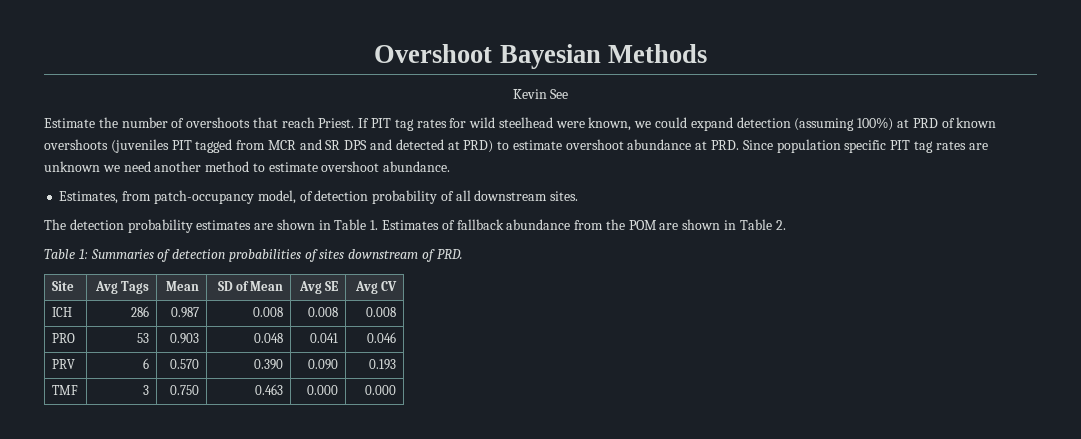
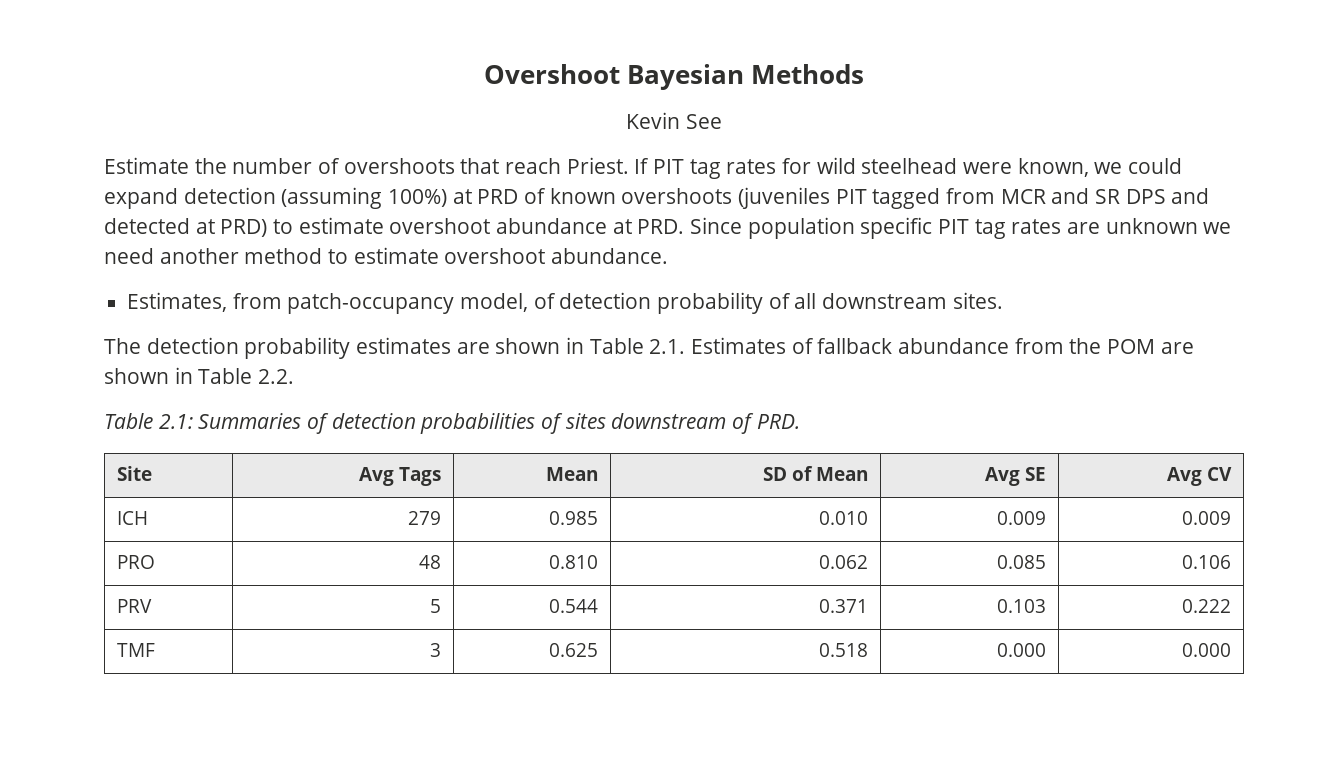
[370,220,379,230] 1. -> [649,339,686,354] 2.1.
[775,220,786,230] [44,249,88,259] 2. // Table 1: -> [257,369,294,384] [104,413,193,429] 2.2. // Table 2.1:
[131,306,150,317] [171,307,200,318] [253,307,284,317] [308,307,339,317] [366,307,397,317] [51,333,75,343] [137,333,150,343] [170,333,200,344] [254,333,284,343] [310,333,339,343] [367,332,397,343] [51,359,75,369] [143,358,150,369] [170,359,200,369] [254,359,284,370] [308,359,339,370] [369,359,397,370] 286 | 0.987 | 0.008 | 0.008 | 0.008 // PRO | 53 | 0.903 | 0.048 | 0.041 | 0.046 // PRV | 6 | 0.570 | 0.390 | 0.090 | 0.193 -> [408,511,442,525] [549,511,599,525] [819,511,869,525] [997,511,1047,525] [1182,511,1232,525] [116,555,155,569] [419,555,442,569] [549,555,599,569] [819,555,869,569] [997,555,1047,569] [1182,555,1232,569] [116,599,152,613] [430,599,442,613] [549,599,599,613] [819,599,869,613] [997,599,1047,613] [1182,599,1232,613] 279 | 0.985 | 0.010 | 0.009 | 0.009 // PRO | 48 | 0.810 | 0.062 | 0.085 | 0.106 // PRV | 5 | 0.544 | 0.371 | 0.103 | 0.222
[170,385,200,395] [255,384,284,395] 0.750 | 0.463 -> [549,643,599,657] [819,643,869,657] 0.625 | 0.518

